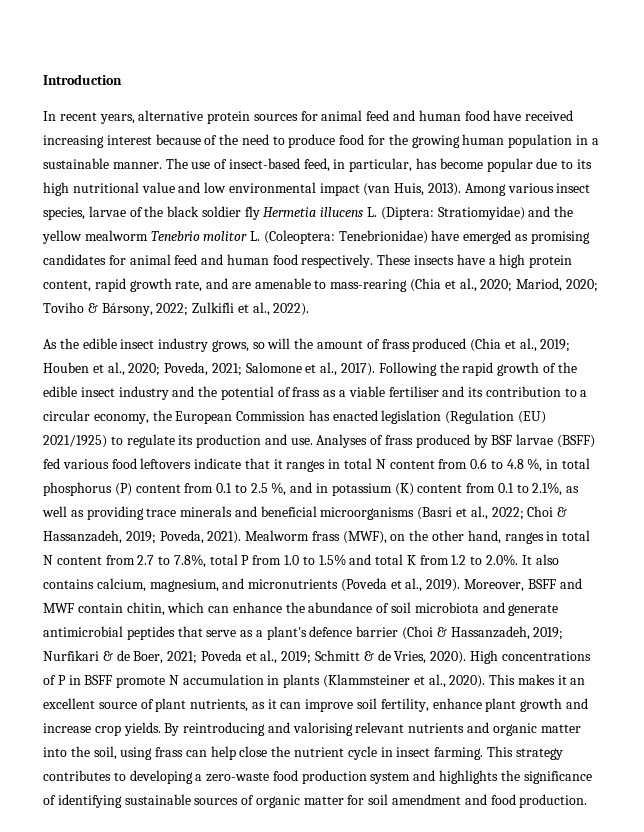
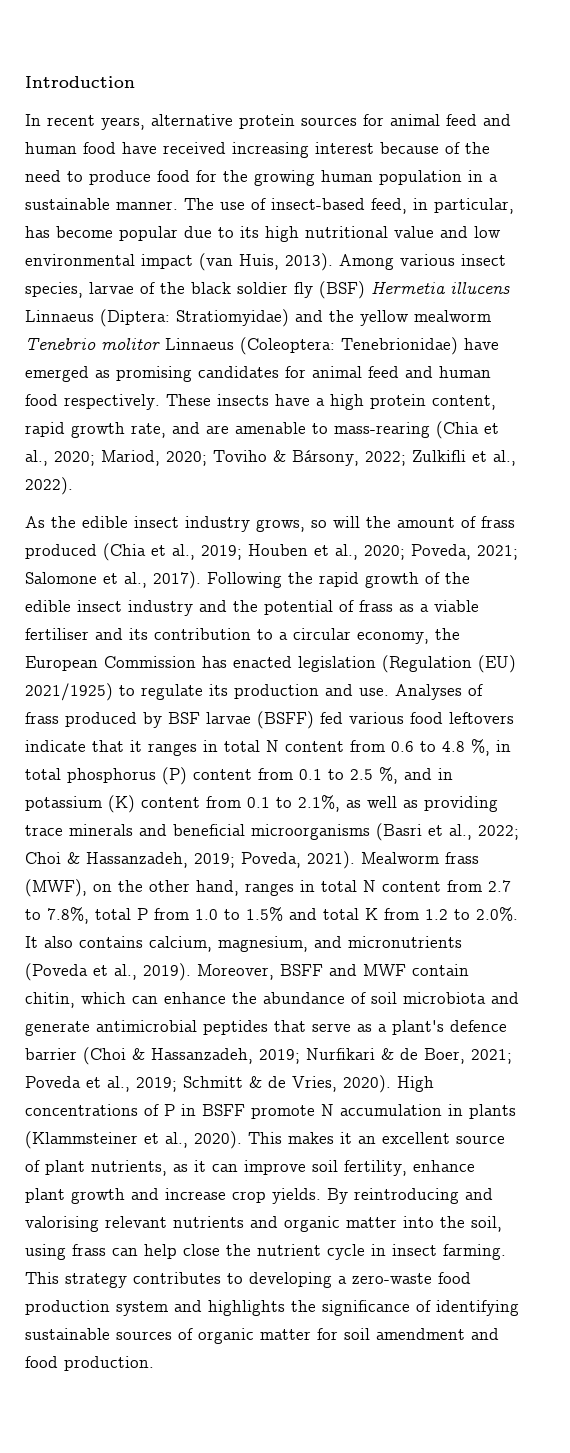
(260, 213) none -> [319,281,365,299] (BSF)
[367,207,378,217] L. -> [25,310,94,322] Linnaeus
[250,231,261,241] L. -> [165,338,234,350] Linnaeus

